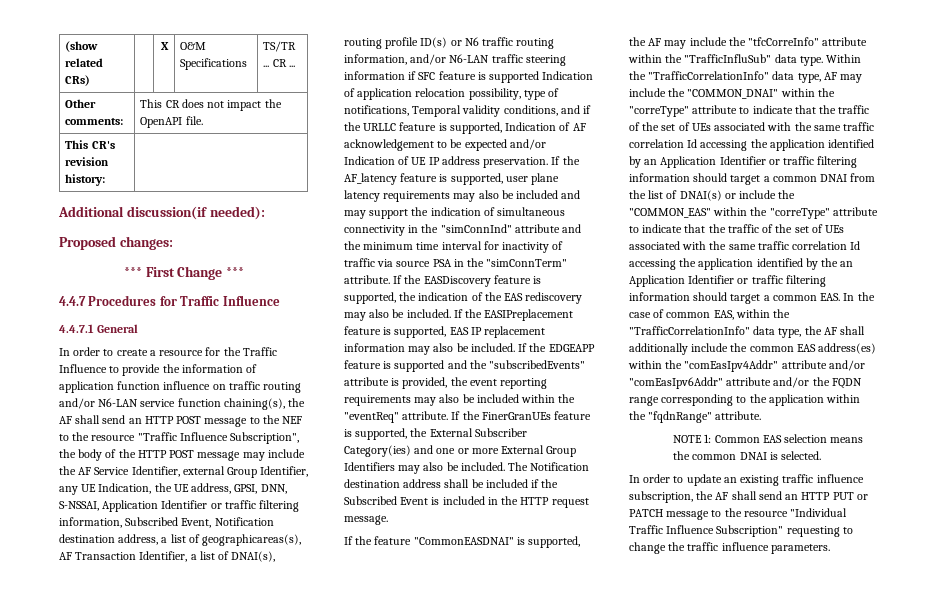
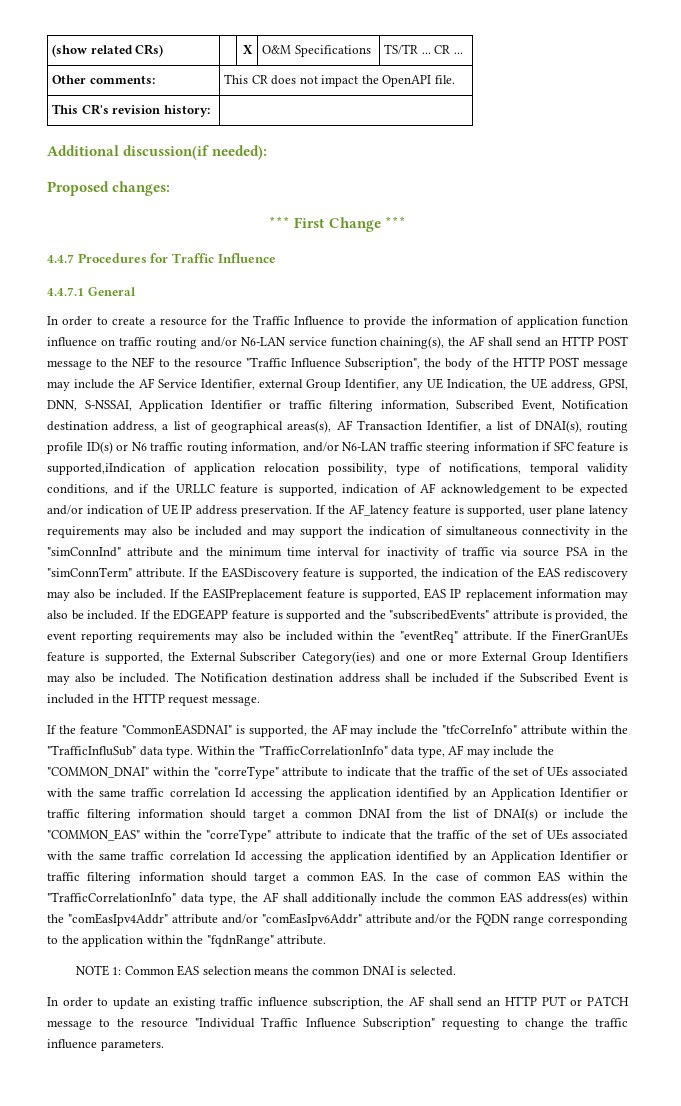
[202,534,302,546] geographicareas(s), -> [211,420,332,433] geographical areas(s),
[489,71,594,83] supported Indication -> [47,463,165,475] supported,iIndication
[412,105,462,117] Temporal -> [530,463,579,475] temporal
[505,122,557,131] Indication -> [342,484,399,494] indication
[344,156,395,165] Indication -> [86,505,143,515] indication
[821,258,839,267] the -> (468, 857) none
[713,310,734,320] EAS, -> [538,871,561,882] EAS

